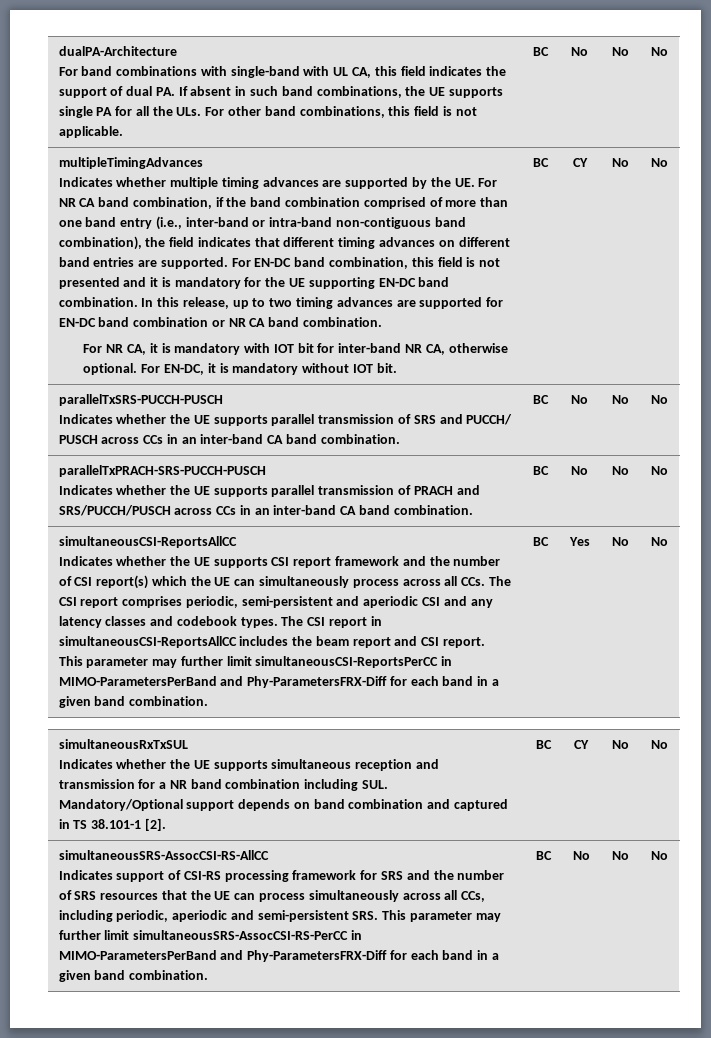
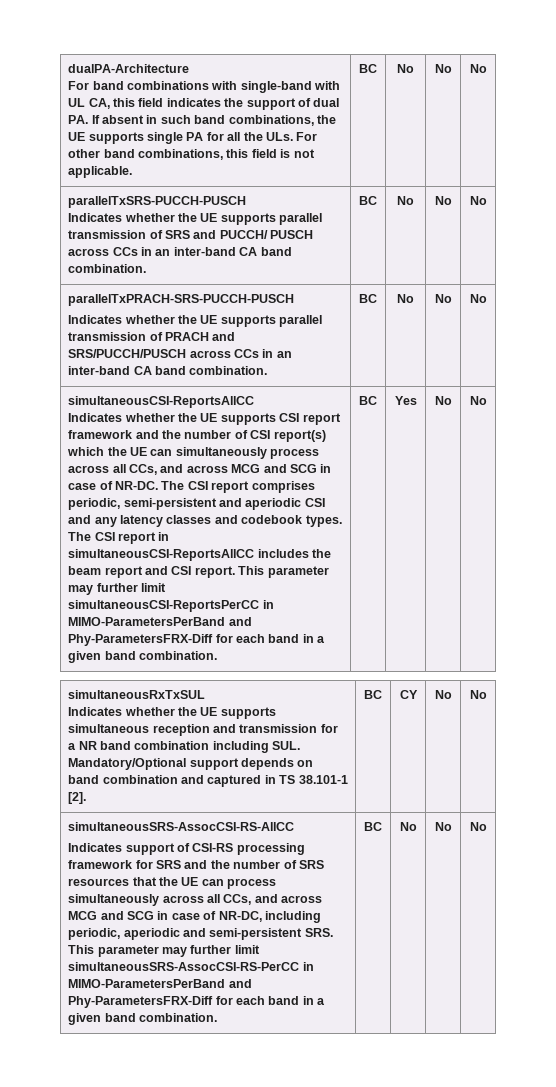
[58,157,203,169] [58,177,498,189] [58,197,509,209] [58,216,466,230] [58,236,510,250] [58,257,501,269] [58,277,450,289] [58,297,504,309] [58,317,383,327] [83,343,508,355] [83,363,397,375] [532,158,549,167] [572,158,588,167] [611,158,629,167] [651,158,668,167] // multipleTimingAdvances // Indicates whether multiple timing advances are supported by the UE. For NR CA band combination, if the band combination comprised of more than one band entry (i.e., inter-band or intra-band non-contiguous band combination), the field indicates that different timing advances on different band entries are supported. For EN-DC band combination, this field is not presented and it is mandatory for the UE supporting EN-DC band combination. In this release, up to two timing advances are supported for EN-DC band combination or NR CA band combination. // For NR CA, it is mandatory with IOT bit for inter-band NR CA, otherwise optional. For EN-DC, it is mandatory without IOT bit. | BC | CY | No | No -> (487, 68) none
[461,577,486,586] CCs. -> [129,464,332,475] [68,481,159,490] CCs, and across MCG and SCG in case of NR-DC.
(486, 896) none -> [254,894,323,903] [68,911,262,922] and across MCG and SCG in case of NR-DC,

